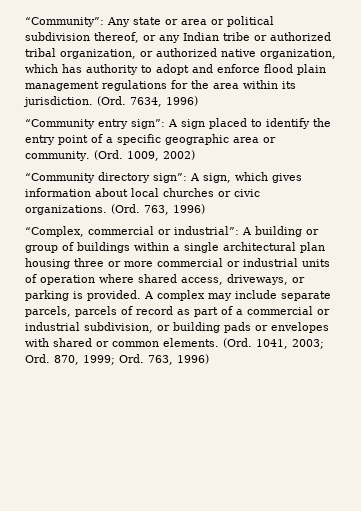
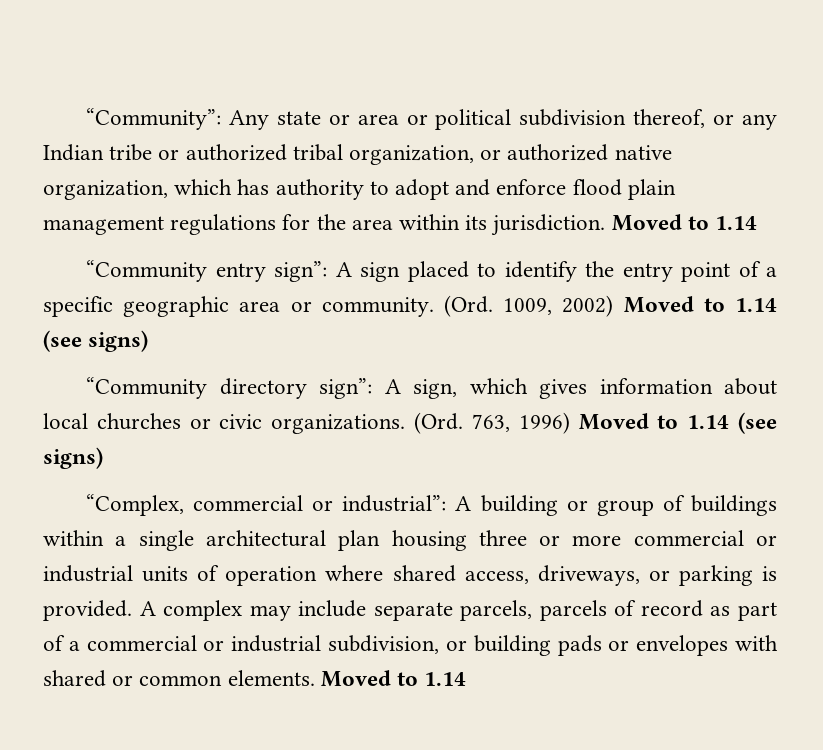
[97,96,198,107] (Ord. 7634, 1996) -> [611,214,758,231] Moved to 1.14
(195, 155) none -> [623,296,778,313] [43,330,149,352] Moved to 1.14 (see signs)
(205, 209) none -> [578,412,777,434] [43,447,103,469] Moved to 1.14 (see signs)
[223,338,324,349] [25,354,209,365] (Ord. 1041, 2003; Ord. 870, 1999; Ord. 763, 1996) -> [320,670,467,687] Moved to 1.14

